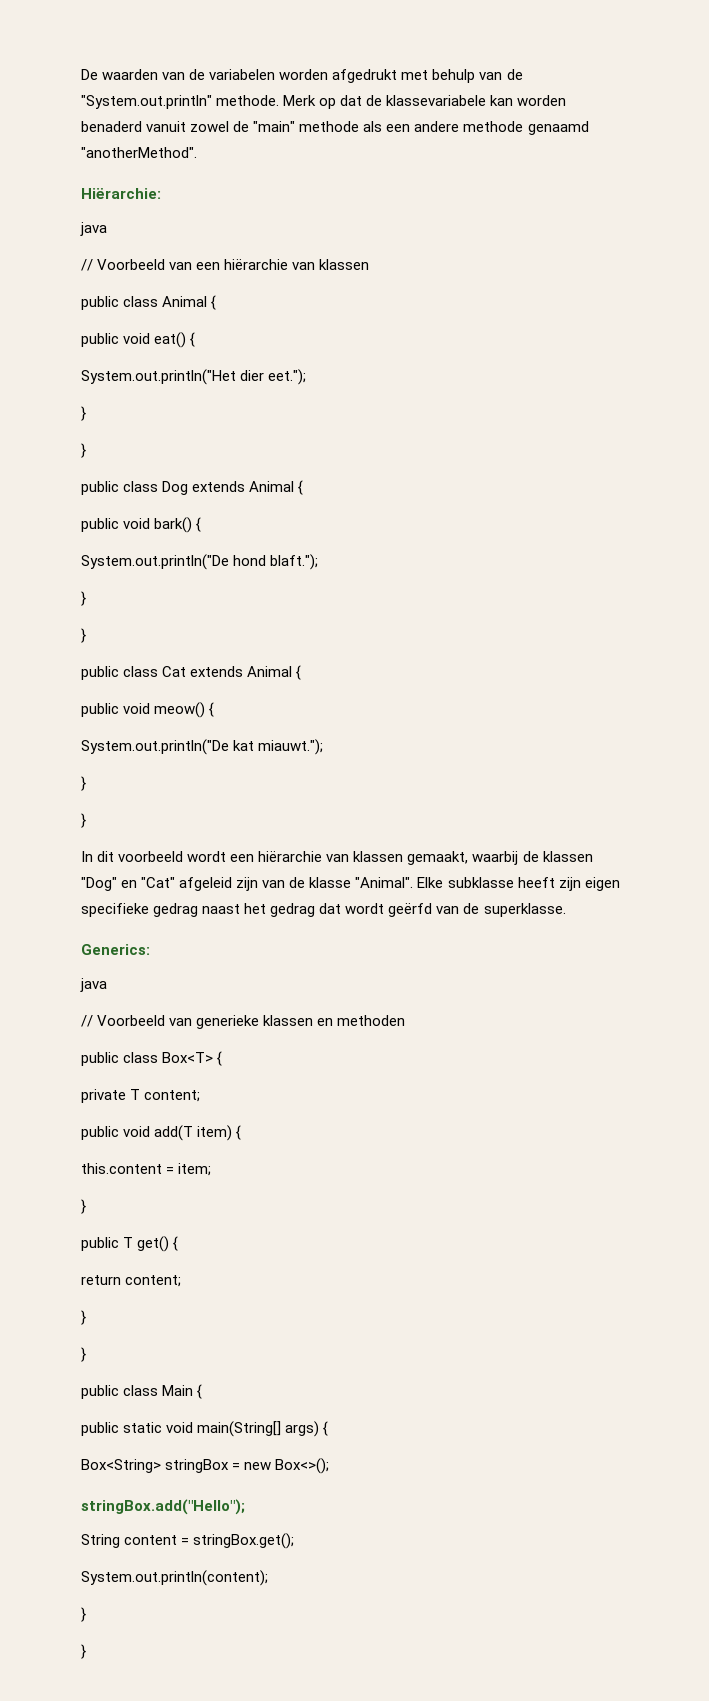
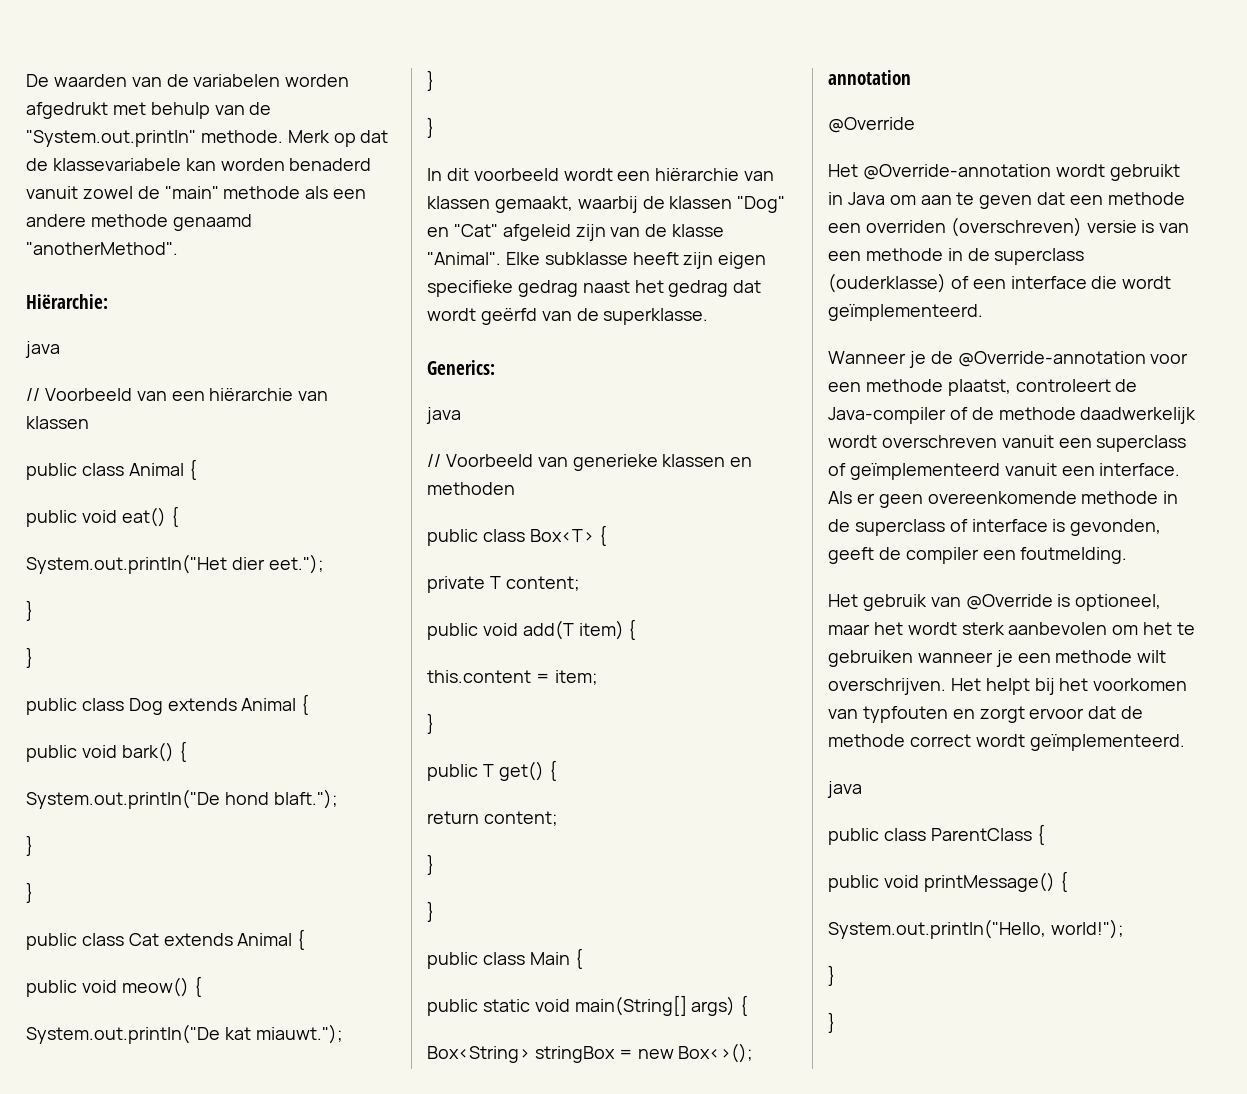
[81,1499,245,1515] [81,1533,295,1549] [81,1570,268,1586] stringBox.add("Hello"); // String content = stringBox.get(); // System.out.println(content); -> [828,70,911,85] [828,117,915,133] [828,164,1180,181] [828,192,1185,209] [828,217,1190,237] [828,248,1085,265] [828,273,1172,293] [828,304,983,321] [828,351,1189,368] [828,379,1138,396] [828,407,1197,424] [828,435,1187,452] [828,463,1181,480] [828,491,1179,508] [828,519,1162,536] [828,547,1128,564] [828,594,1162,611] [828,622,1196,635] [828,650,1167,667] [828,678,1188,695] [828,706,1144,723] [828,734,1185,751] [827,781,862,798] [828,824,1045,845] [828,871,1068,892] [828,919,1124,939] annotation // @Override // Het @Override-annotation wordt gebruikt in Java om aan te geven dat een methode een overriden (overschreven) versie is van een methode in de superclass (ouderklasse) of een interface die wordt geïmplementeerd. // Wanneer je de @Override-annotation voor een methode plaatst, controleert de Java-compiler of de methode daadwerkelijk wordt overschreven vanuit een superclass of geïmplementeerd vanuit een interface. Als er geen overeenkomende methode in de superclass of interface is gevonden, geeft de compiler een foutmelding. // Het gebruik van @Override is optioneel, maar het wordt sterk aanbevolen om het te gebruiken wanneer je een methode wilt overschrijven. Het helpt bij het voorkomen van typfouten en zorgt ervoor dat de methode correct wordt geïmplementeerd. // java // public class ParentClass { // public void printMessage() { // System.out.println("Hello, world!");

